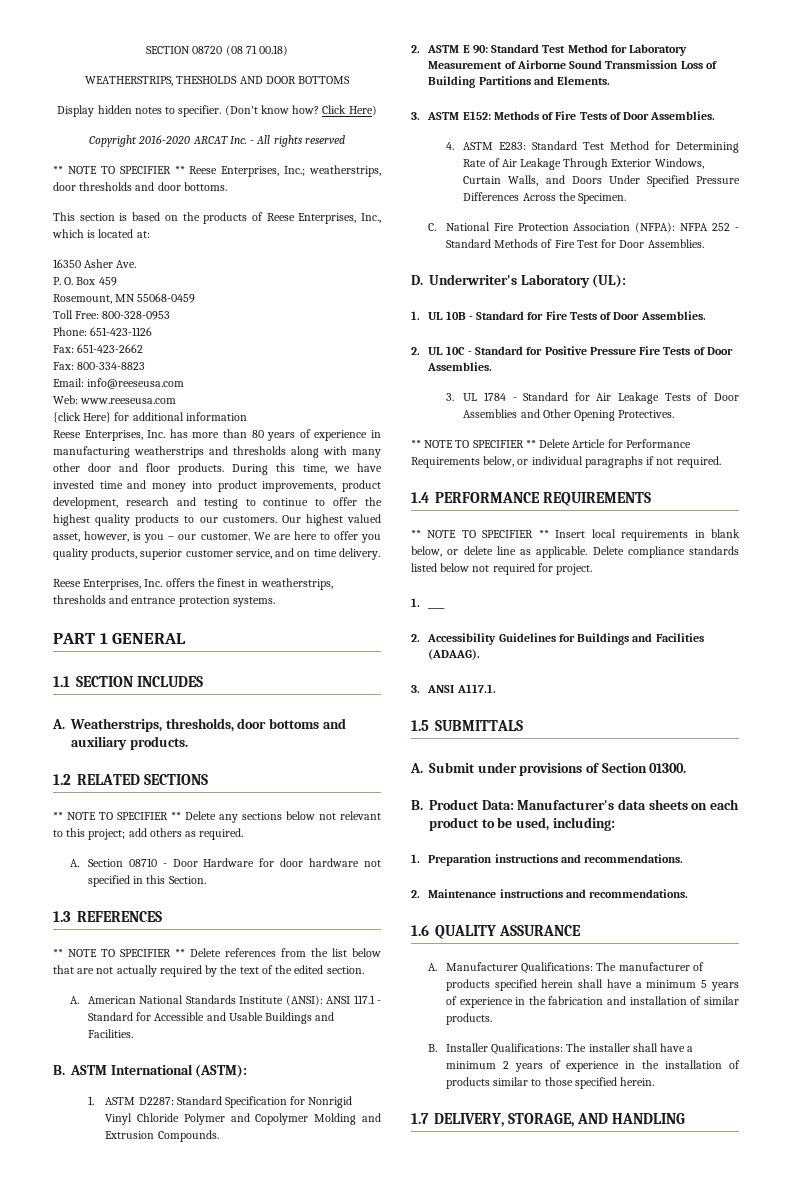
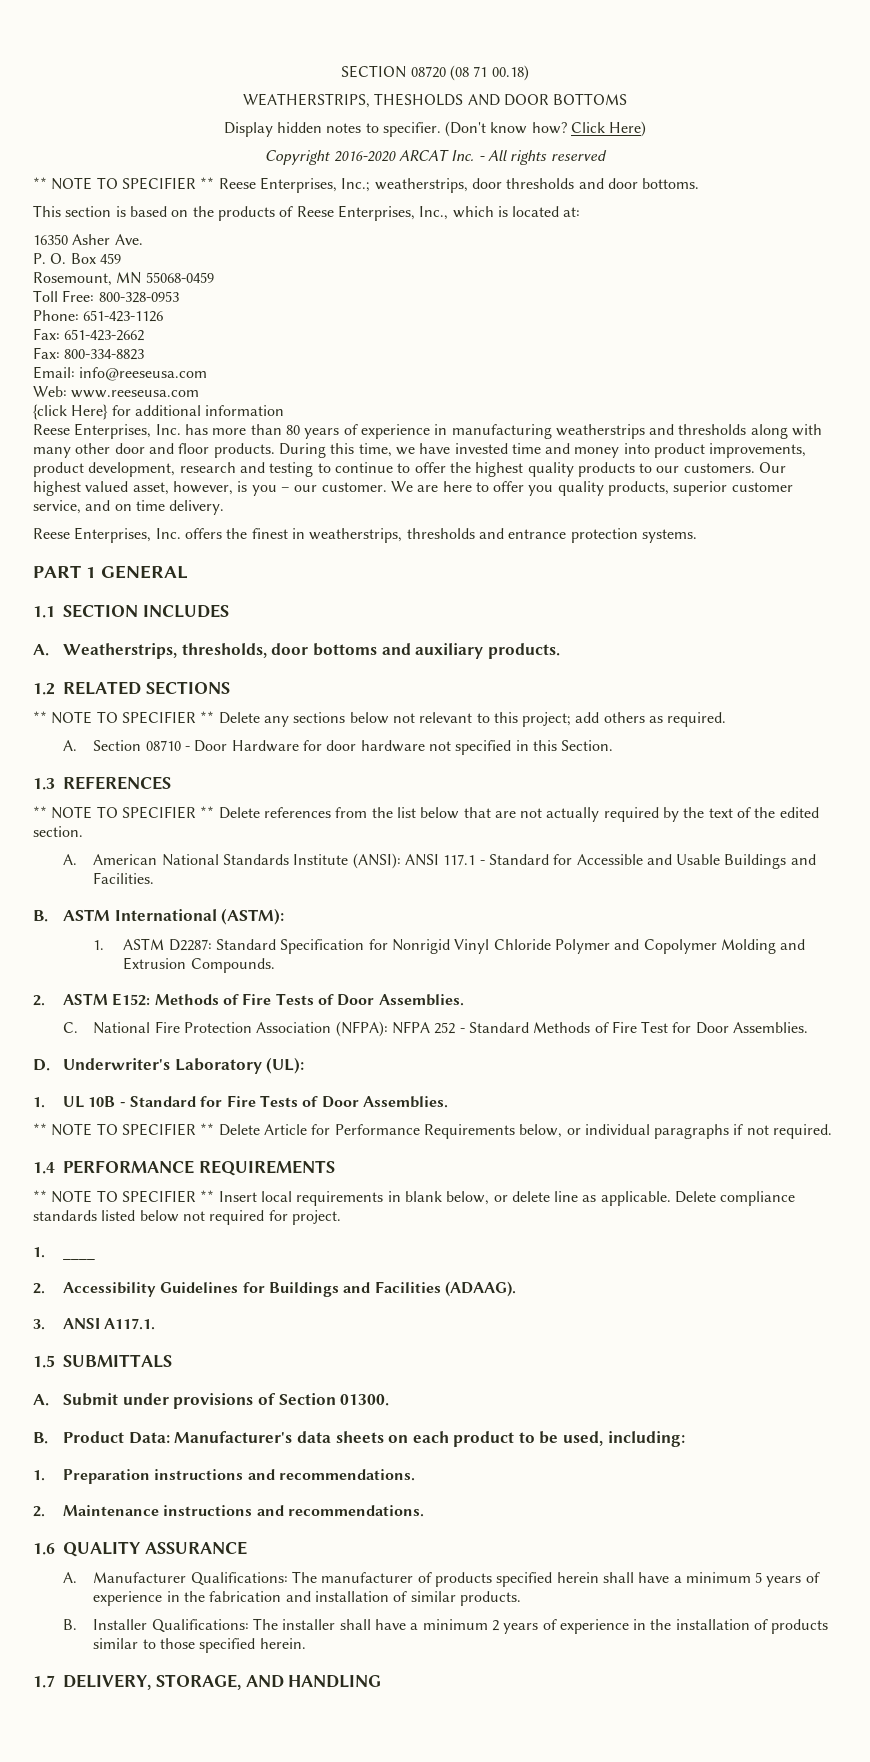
[462,44,688,56] [428,60,717,69] [428,76,611,88] [411,112,460,120] E 90: Standard Test Method for Laboratory Measurement of Airborne Sound Transmission Loss of Building Partitions and Elements. // 3. ASTM -> (109, 999) none
[445,141,739,153] [463,158,704,170] [463,175,740,187] [463,192,626,204] // 4. ASTM E283: Standard Test Method for Determining Rate of Air Leakage Through Exterior Windows, Curtain Walls, and Doors Under Specified Pressure Differences Across the Specimen. -> (464, 1000) none
[411,346,733,355] [427,362,493,371] [445,392,739,404] [463,409,675,421] // 2. UL 10C - Standard for Positive Pressure Fire Tests of Door Assemblies. // 3. UL 1784 - Standard for Air Leakage Tests of Door Assemblies and Other Opening Protectives. -> (449, 1102) none

